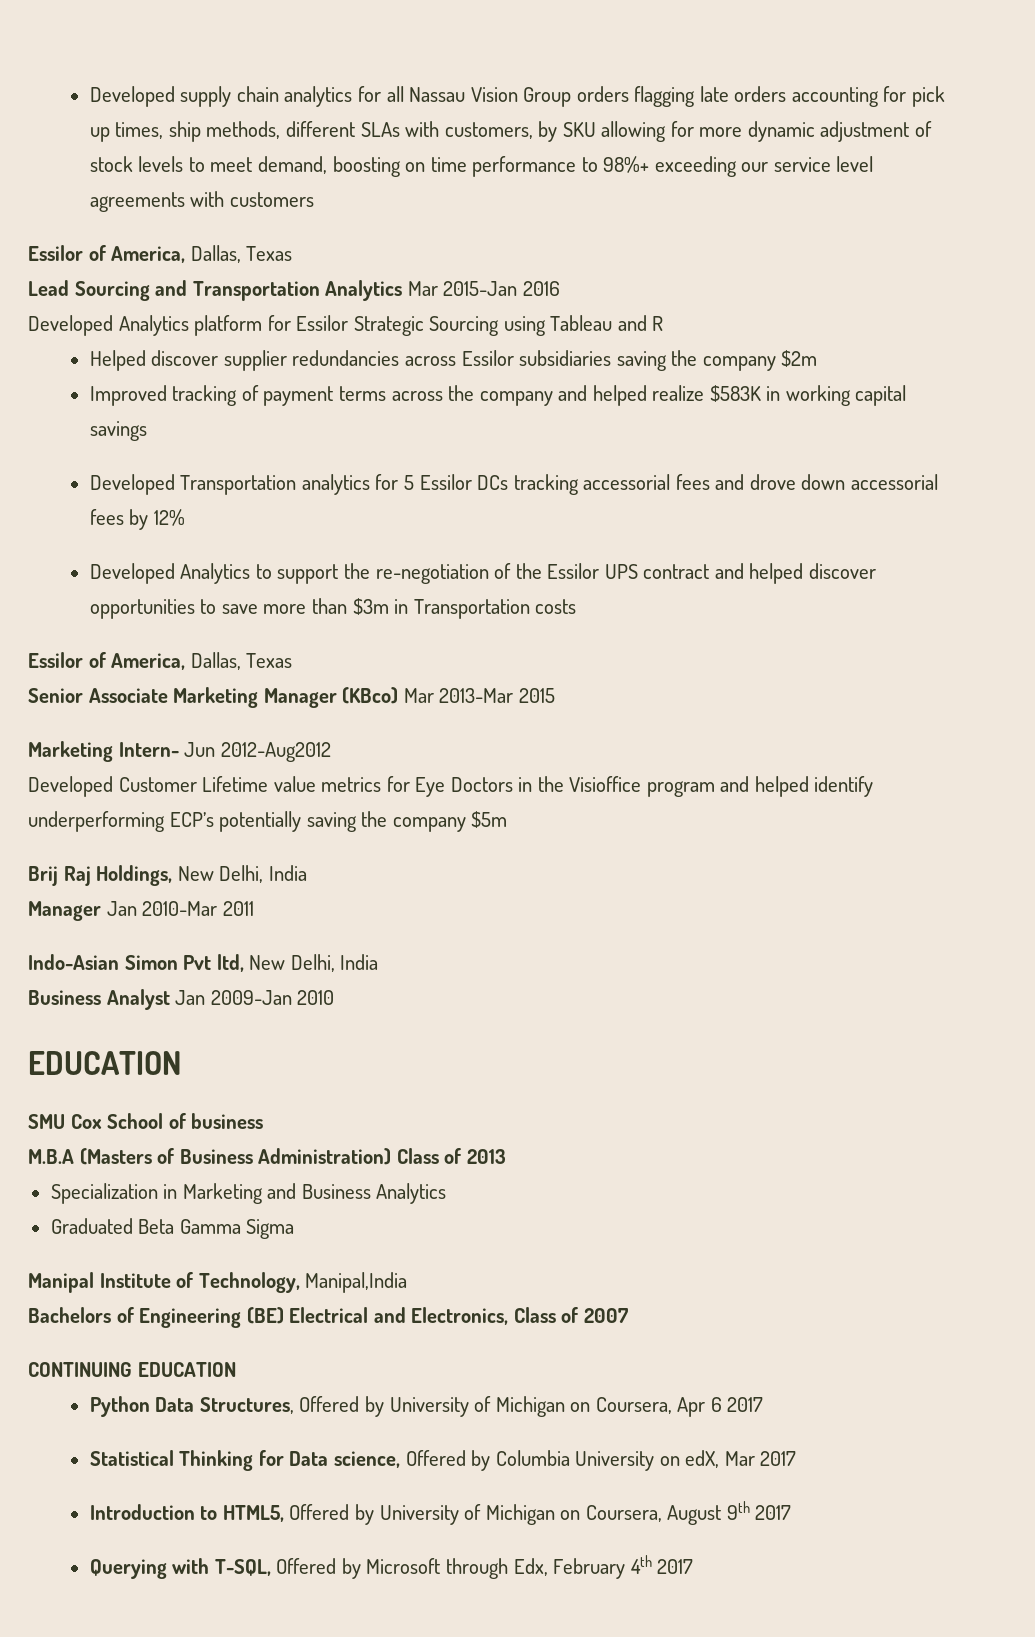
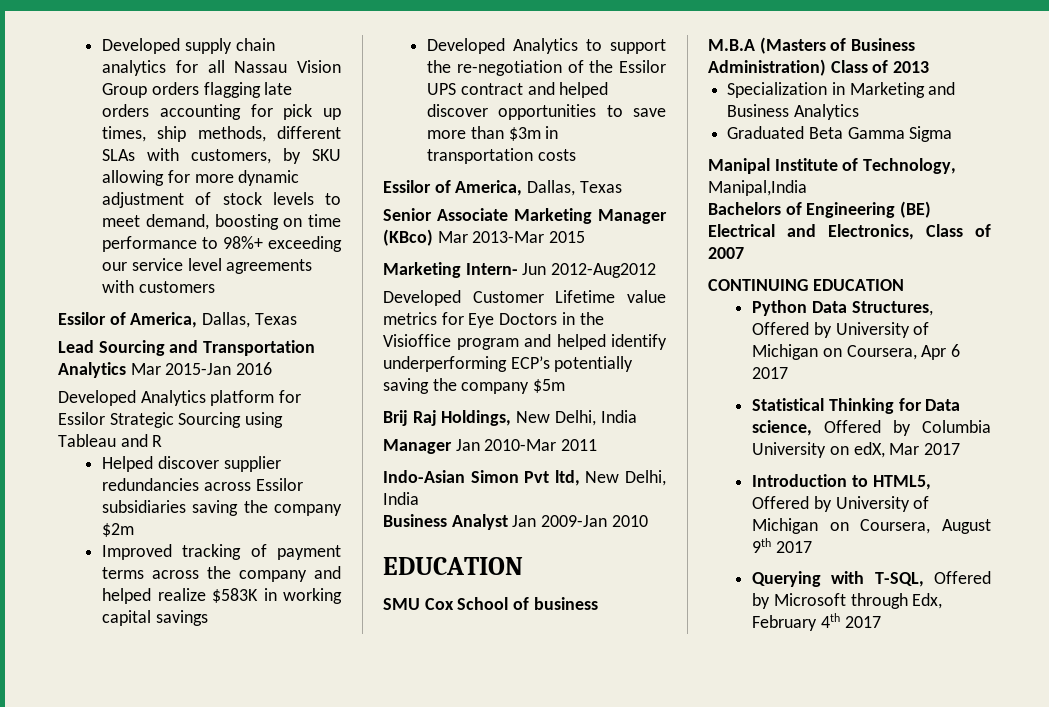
[89,474,938,495] [89,509,185,530] // Developed Transportation analytics for 5 Essilor DCs tracking accessorial fees and drove down accessorial fees by 12% -> (208, 618) none
[413,599,530,619] Transportation -> [427,148,534,164] transportation

